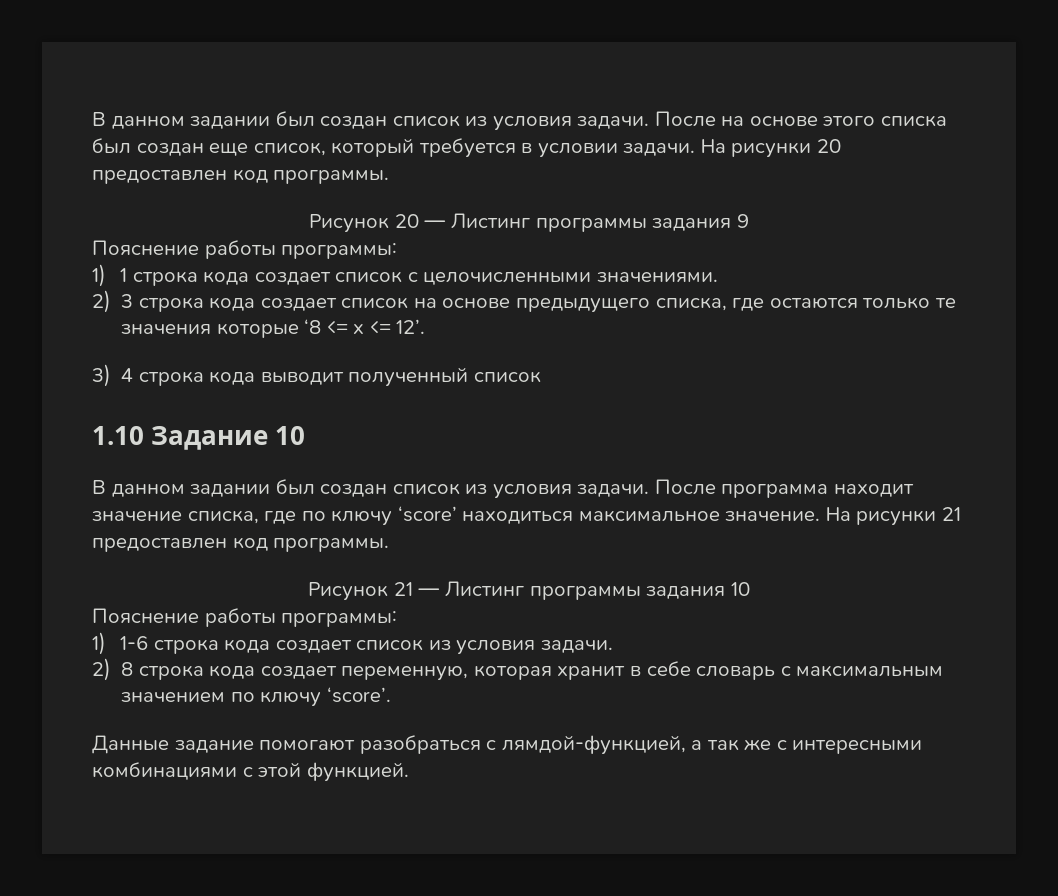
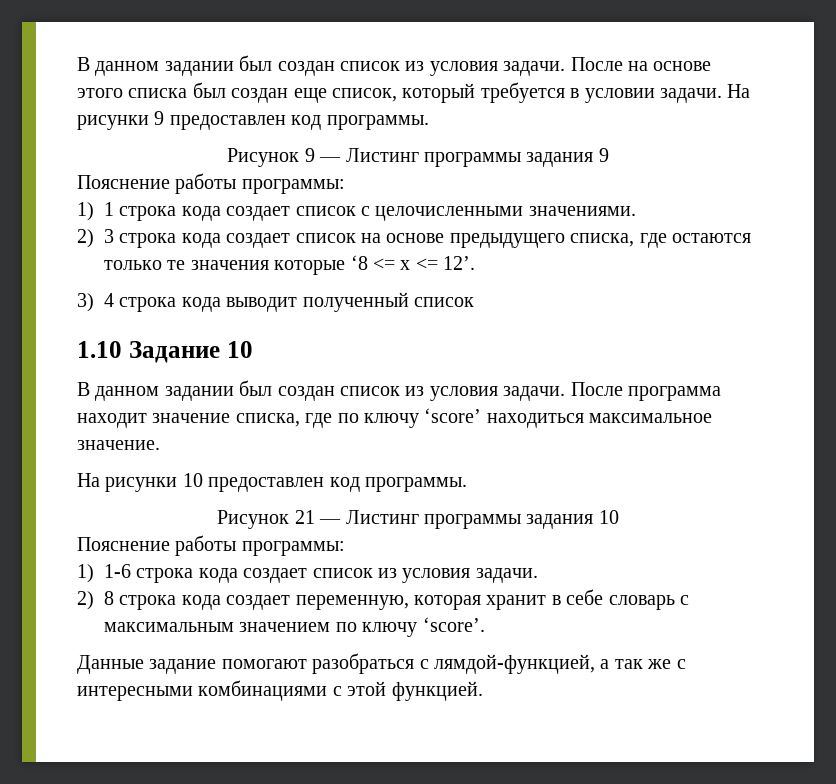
[816,139,841,153] [92,169,390,184] [309,214,419,233] 20 предоставлен код программы. // Рисунок 20 -> [154,111,429,130] [227,148,315,167] 9 предоставлен код программы. // Рисунок 9
[825,507,961,526] На рисунки 21 -> [77,473,203,492] // На рисунки 10

